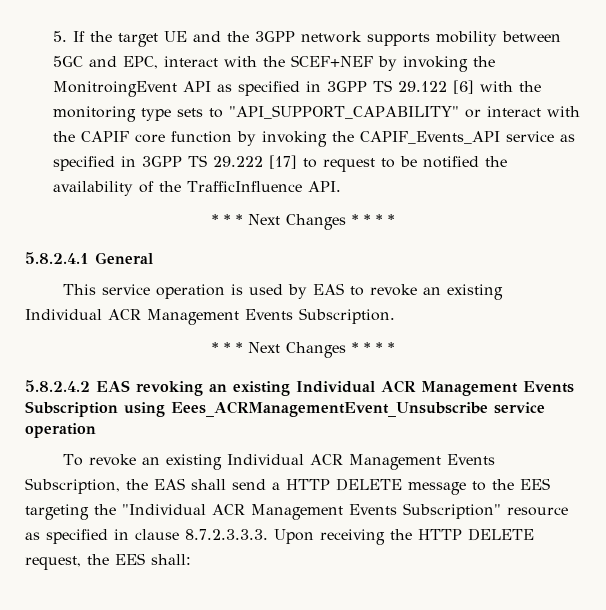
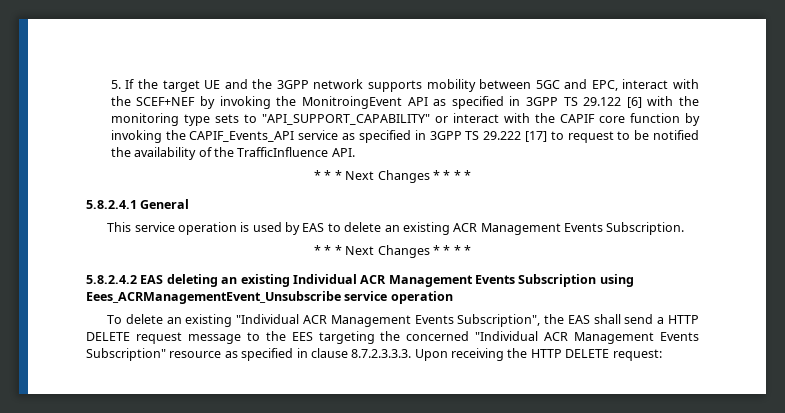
[369,284,503,300] [25,309,102,320] revoke an existing Individual -> [344,222,450,235] delete an existing
[136,381,203,396] revoking -> [166,274,218,287] deleting
[88,454,495,470] [25,478,120,494] revoke an existing Individual ACR Management Events Subscription, -> [125,314,541,327] delete an existing "Individual ACR Management Events Subscription",
(402, 484) none -> [135,332,182,344] request
(116, 509) none -> [406,331,470,341] concerned
[25,553,191,570] request, the EES shall: -> [612,349,662,361] request:

